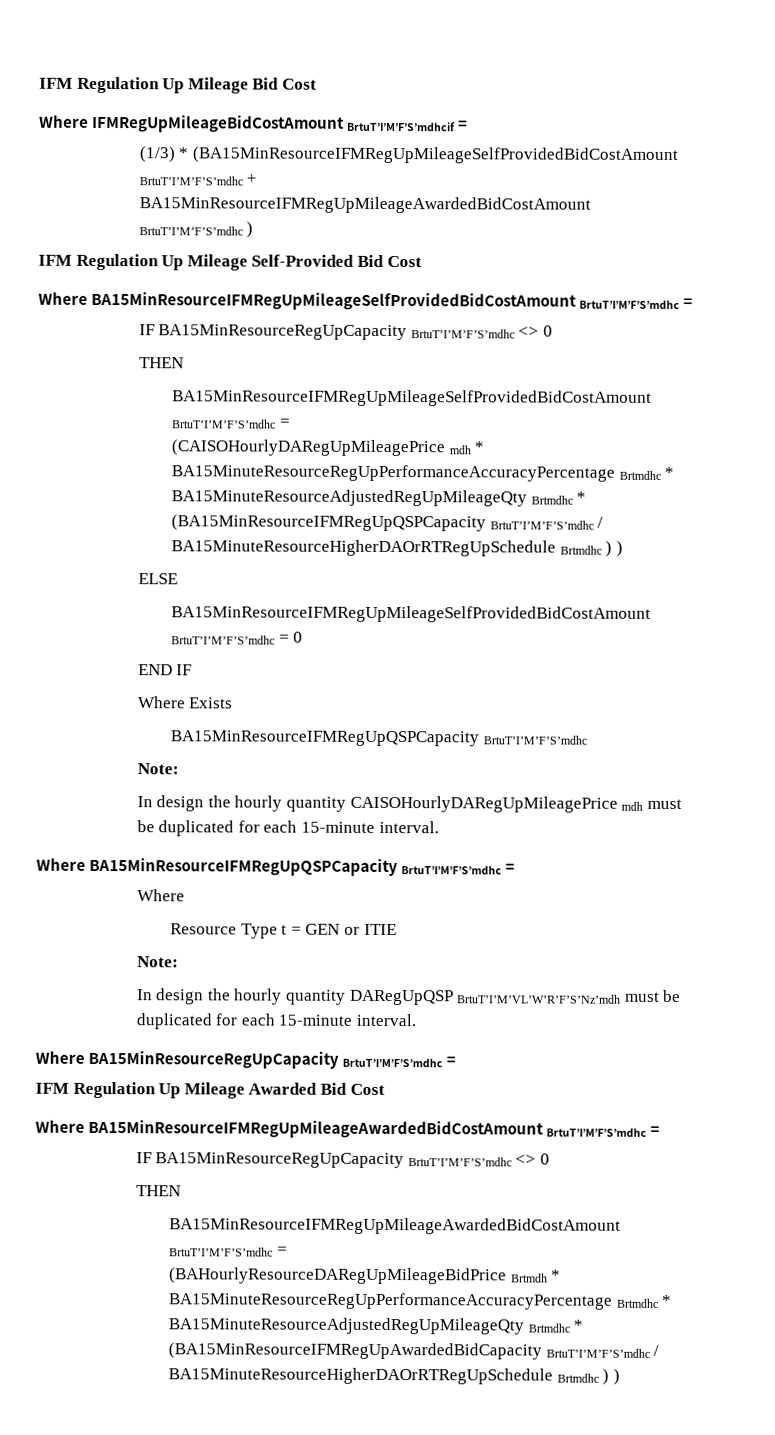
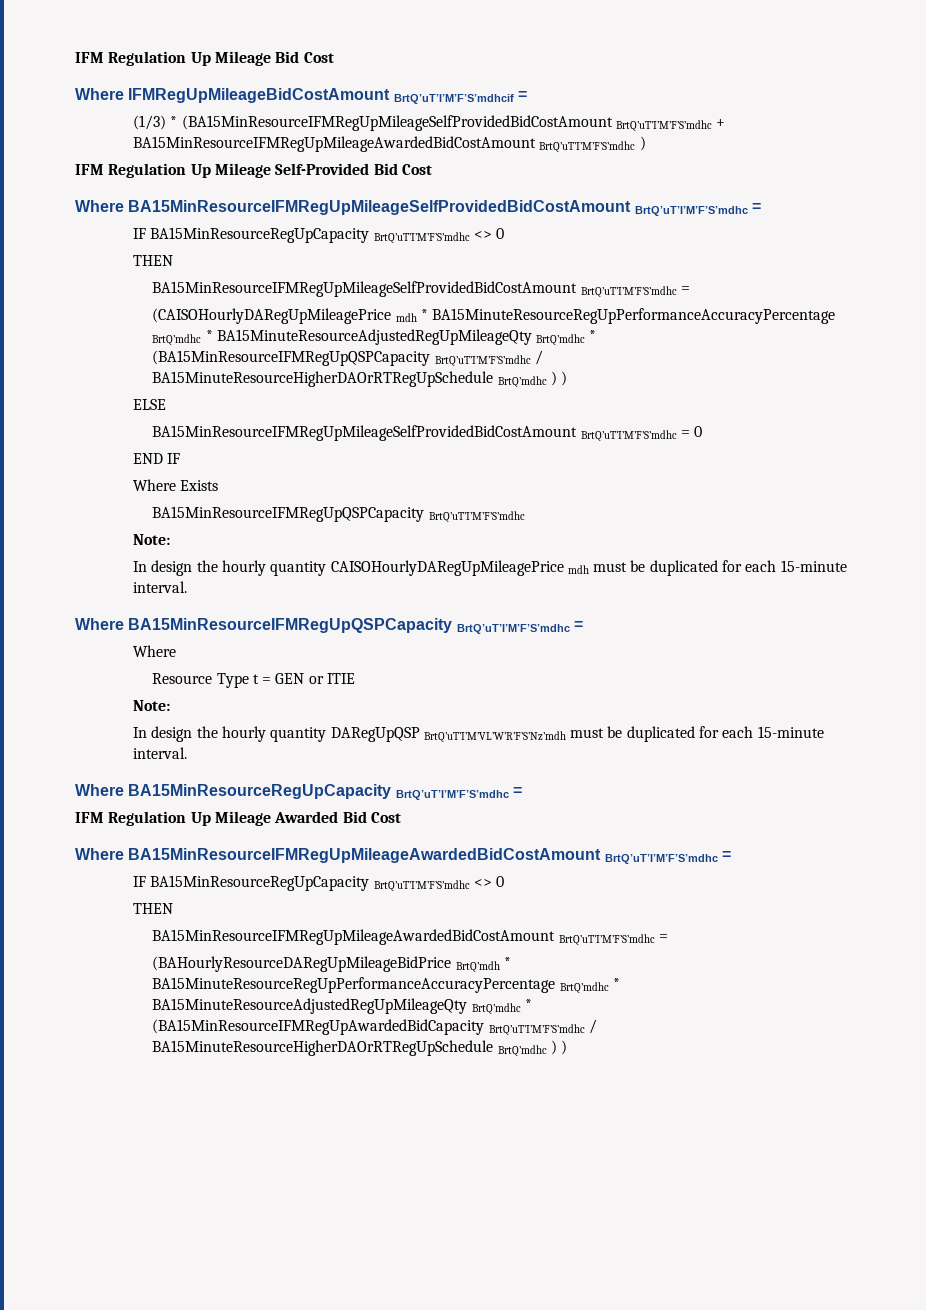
[347,121,457,132] BrtuT’I’M’F’S’mdhcif -> [393,94,514,104] BrtQ’uT’I’M’F’S’mdhcif
[138,176,243,186] BrtuT’I’M’F’S’mdhc -> [615,120,712,132] BrtQ’uT’I’M’F’S’mdhc
[138,226,243,236] BrtuT’I’M’F’S’mdhc -> [539,141,636,153] BrtQ’uT’I’M’F’S’mdhc
[579,298,694,310] [138,324,515,341] BrtuT’I’M’F’S’mdhc = // IF BA15MinResourceRegUpCapacity BrtuT’I’M’F’S’mdhc -> [634,203,761,216] [132,227,470,244] BrtQ’uT’I’M’F’S’mdhc = // IF BA15MinResourceRegUpCapacity BrtQ’uT’I’M’F’S’mdhc
[172,419,277,429] BrtuT’I’M’F’S’mdhc -> [580,286,677,298] BrtQ’uT’I’M’F’S’mdhc
[618,466,675,480] [171,489,573,507] Brtmdhc * BA15MinuteResourceAdjustedRegUpMileageQty Brtmdhc -> [152,329,586,346] BrtQ’mdhc * BA15MinuteResourceAdjustedRegUpMileageQty BrtQ’mdhc
[489,516,604,530] [171,539,602,557] BrtuT’I’M’F’S’mdhc / BA15MinuteResourceHigherDAOrRTRegUpSchedule Brtmdhc -> [434,350,543,367] [152,371,547,388] BrtQ’uT’I’M’F’S’mdhc / BA15MinuteResourceHigherDAOrRTRegUpSchedule BrtQ’mdhc
[171,635,276,645] BrtuT’I’M’F’S’mdhc -> [580,430,677,442] BrtQ’uT’I’M’F’S’mdhc
[482,735,587,745] BrtuT’I’M’F’S’mdhc -> [428,511,525,523] BrtQ’uT’I’M’F’S’mdhc
[401,865,503,875] BrtuT’I’M’F’S’mdhc -> [456,624,570,634] BrtQ’uT’I’M’F’S’mdhc
[457,994,622,1004] BrtuT’I’M’VL’W’R’F’S’Nz’mdh -> [423,731,566,743] BrtQ’uT’I’M’VL’W’R’F’S’Nz’mdh
[342,1057,444,1068] BrtuT’I’M’F’S’mdhc -> [395,790,509,800] BrtQ’uT’I’M’F’S’mdhc
[546,1125,661,1137] [135,1152,512,1169] BrtuT’I’M’F’S’mdhc = // IF BA15MinResourceRegUpCapacity BrtuT’I’M’F’S’mdhc -> [604,851,731,864] [132,875,470,892] BrtQ’uT’I’M’F’S’mdhc = // IF BA15MinResourceRegUpCapacity BrtQ’uT’I’M’F’S’mdhc
[169,1247,274,1257] BrtuT’I’M’F’S’mdhc -> [558,934,655,946] BrtQ’uT’I’M’F’S’mdhc
[510,1269,562,1283] [168,1292,672,1310] [168,1317,570,1335] Brtmdh * BA15MinuteResourceRegUpPerformanceAccuracyPercentage Brtmdhc * BA15MinuteResourceAdjustedRegUpMileageQty Brtmdhc -> [455,957,511,973] [152,977,620,994] [152,998,521,1015] BrtQ’mdh * BA15MinuteResourceRegUpPerformanceAccuracyPercentage BrtQ’mdhc * BA15MinuteResourceAdjustedRegUpMileageQty BrtQ’mdhc
[545,1344,660,1358] [168,1367,599,1385] BrtuT’I’M’F’S’mdhc / BA15MinuteResourceHigherDAOrRTRegUpSchedule Brtmdhc -> [488,1019,597,1036] [152,1040,547,1057] BrtQ’uT’I’M’F’S’mdhc / BA15MinuteResourceHigherDAOrRTRegUpSchedule BrtQ’mdhc

